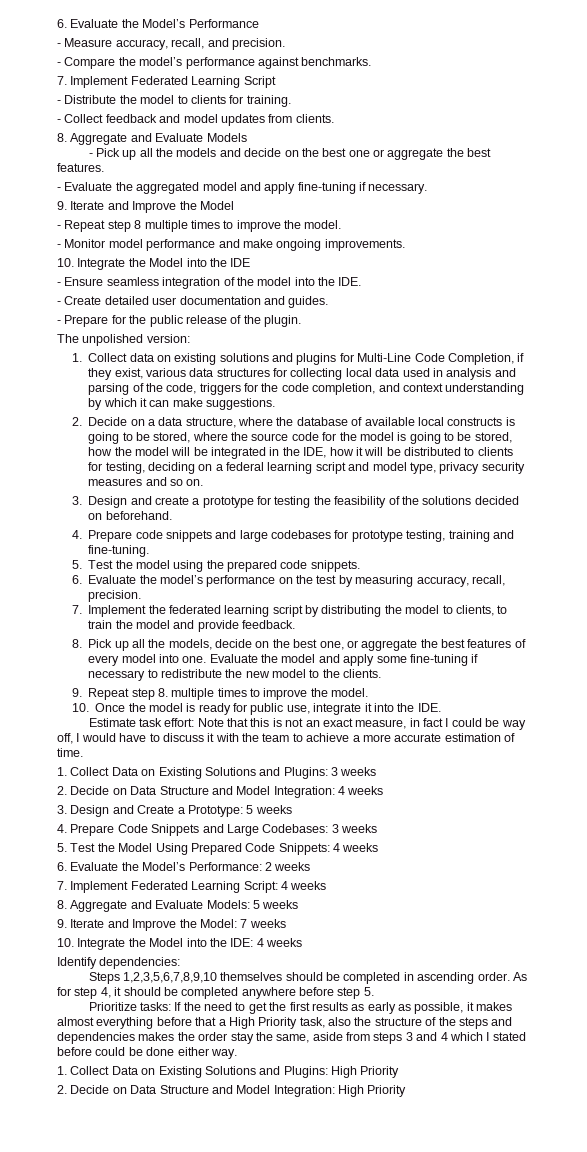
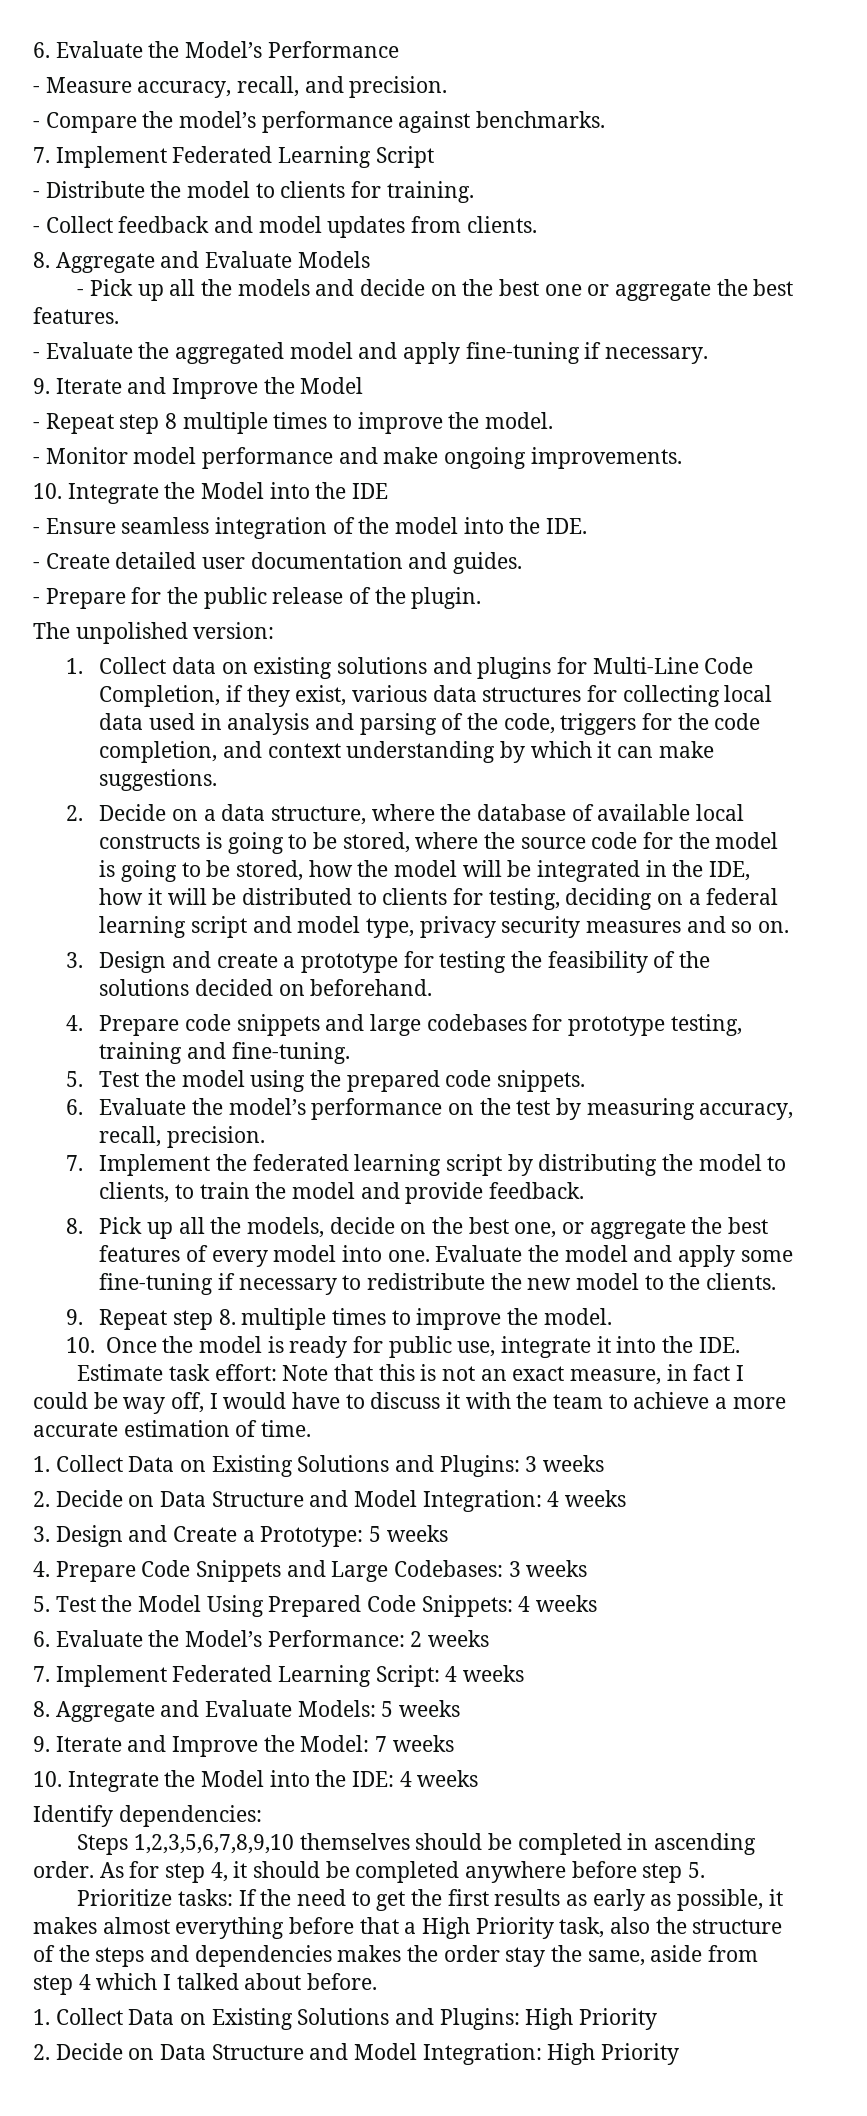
[373,1032,526,1044] [57,1047,237,1059] steps 3 and 4 which I stated before could be done either way. -> [33,1973,378,1995] step 4 which I talked about before.

